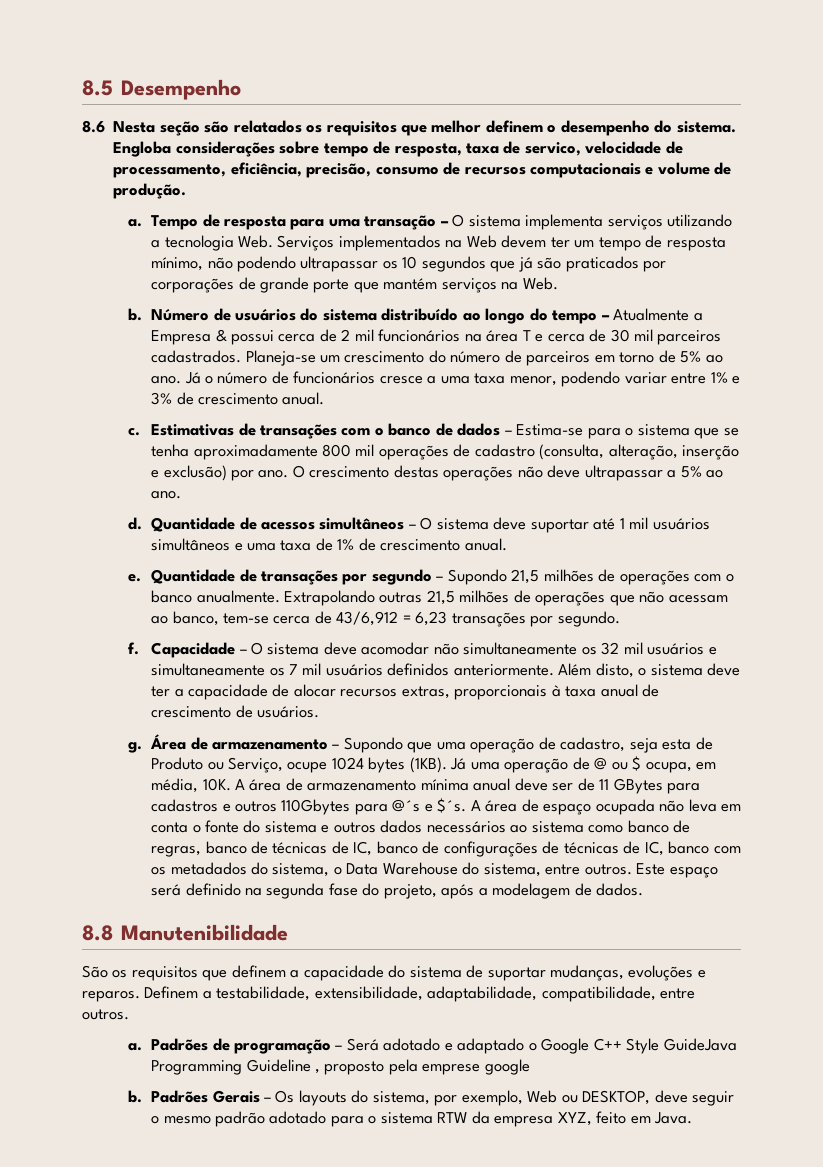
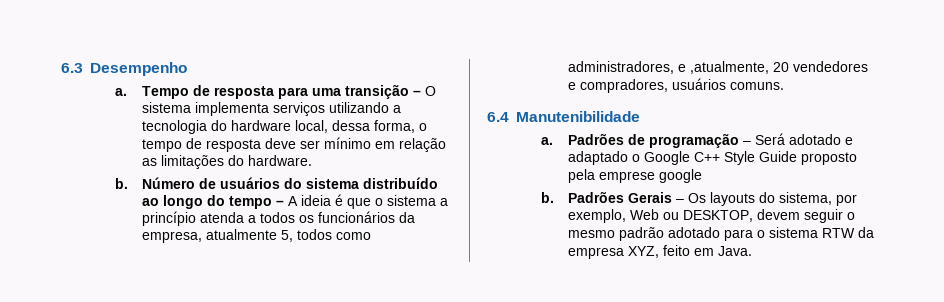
[82,80,113,96] 8.5 -> [61,63,83,73] 6.3
[82,120,736,136] [113,141,683,157] [113,162,732,178] [113,183,187,199] // 8.6 Nesta seção são relatados os requisitos que melhor definem o desempenho do sistema. Engloba considerações sobre tempo de resposta, taxa de servico, velocidade de processamento, eficiência, precisão, consumo de recursos computacionais e volume de produção. -> (187, 69) none
[364,215,437,230] transação -> [345,84,410,99] transição
[238,235,726,251] [151,256,667,272] [151,277,558,293] Web. Serviços implementados na Web devem ter um tempo de resposta mínimo, não podendo ultrapassar os 10 segundos que já são praticados por corporações de grande porte que mantém serviços na Web. -> [211,120,428,133] [142,137,447,152] [142,155,313,169] do hardware local, dessa forma, o tempo de resposta deve ser mínimo em relação as limitações do hardware.
[613,308,703,321] [151,329,722,345] [151,350,723,366] [151,371,740,387] [151,392,325,405] [128,423,739,439] [151,444,740,460] [151,465,724,481] [151,491,182,499] [128,517,710,533] [151,538,507,551] [128,569,734,585] [151,590,728,606] [151,611,620,627] [128,642,717,658] [151,663,741,678] [151,684,660,700] [151,705,320,718] [128,734,713,753] [151,756,716,773] [151,778,701,794] [151,798,741,815] [151,820,691,833] [151,841,741,857] [151,862,718,878] [151,883,644,899] [82,924,289,941] [82,965,706,981] [82,986,696,1002] [82,1009,129,1020] Atualmente a Empresa & possui cerca de 2 mil funcionários na área T e cerca de 30 mil parceiros cadastrados. Planeja-se um crescimento do número de parceiros em torno de 5% ao ano. Já o número de funcionários cresce a uma taxa menor, podendo variar entre 1% e 3% de crescimento anual. // c. Estimativas de transações com o banco de dados – Estima-se para o sistema que se tenha aproximadamente 800 mil operações de cadastro (consulta, alteração, inserção e exclusão) por ano. O crescimento destas operações não deve ultrapassar a 5% ao ano. // d. Quantidade de acessos simultâneos – O sistema deve suportar até 1 mil usuários simultâneos e uma taxa de 1% de crescimento anual. // e. Quantidade de transações por segundo – Supondo 21,5 milhões de operações com o banco anualmente. Extrapolando outras 21,5 milhões de operações que não acessam ao banco, tem-se cerca de 43/6,912 = 6,23 transações por segundo. // f. Capacidade – O sistema deve acomodar não simultaneamente os 32 mil usuários e simultaneamente os 7 mil usuários definidos anteriormente. Além disto, o sistema deve ter a capacidade de alocar recursos extras, proporcionais à taxa anual de crescimento de usuários. // g. Área de armazenamento – Supondo que uma operação de cadastro, seja esta de Produto ou Serviço, ocupe 1024 bytes (1KB). Já uma operação de @ ou $ ocupa, em média, 10K. A área de armazenamento mínima anual deve ser de 11 GBytes para cadastros e outros 110Gbytes para @´s e $´s. A área de espaço ocupada não leva em conta o fonte do sistema e outros dados necessários ao sistema como banco de regras, banco de técnicas de IC, banco de configurações de técnicas de IC, banco com os metadados do sistema, o Data Warehouse do sistema, entre outros. Este espaço será definido na segunda fase do projeto, após a modelagem de dados. // 8.8 Manutenibilidade // São os requisitos que definem a capacidade do sistema de suportar mudanças, evoluções e reparos. Definem a testabilidade, extensibilidade, adaptabilidade, compatibilidade, entre outros. -> [288,194,449,209] [142,211,416,226] [142,229,372,243] [568,61,869,74] [568,78,785,93] [487,111,640,122] A ideia é que o sistema a princípio atenda a todos os funcionários da empresa, atualmente 5, todos como administradores, e ,atualmente, 20 vendedores e compradores, usuários comuns. // 6.4 Manutenibilidade
[663,1038,737,1051] [151,1059,321,1075] GuideJava Programming Guideline , -> [759,151,798,162] Guide
[654,1090,688,1103] deve -> [757,209,801,220] devem

